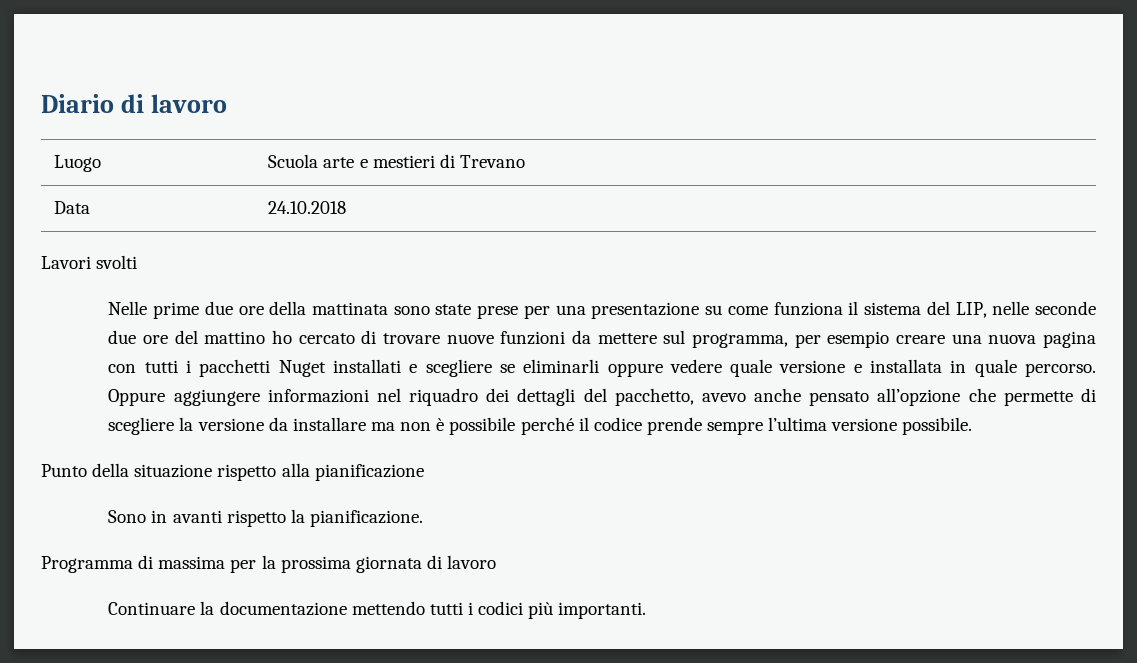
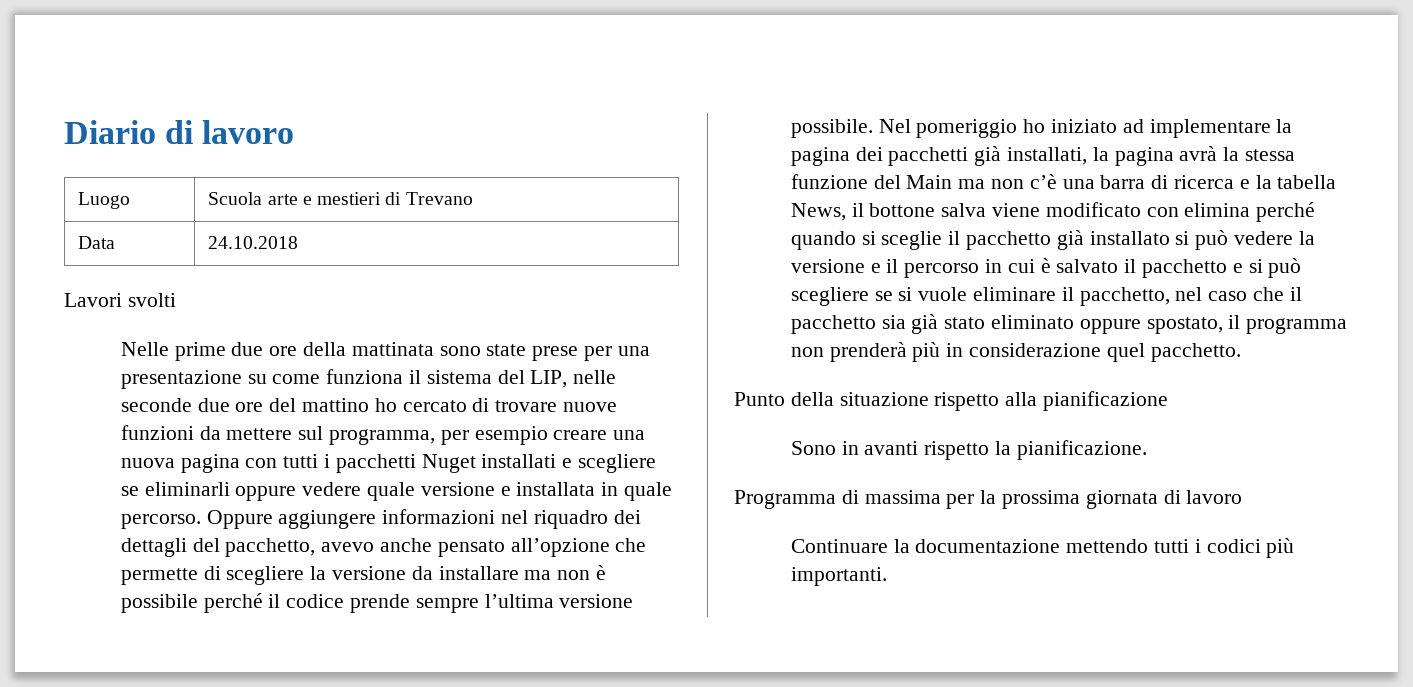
(973, 426) none -> [878,119,1293,138] [790,146,1296,166] [790,174,1337,189] [790,202,1316,222] [790,230,1315,250] [790,258,1302,278] [790,287,1302,306] [790,314,1348,334] [790,342,1241,362] Nel pomeriggio ho iniziato ad implementare la pagina dei pacchetti già installati, la pagina avrà la stessa funzione del Main ma non c’è una barra di ricerca e la tabella News, il bottone salva viene modificato con elimina perché quando si sceglie il pacchetto già installato si può vedere la versione e il percorso in cui è salvato il pacchetto e si può scegliere se si vuole eliminare il pacchetto, nel caso che il pacchetto sia già stato eliminato oppure spostato, il programma non prenderà più in considerazione quel pacchetto.

